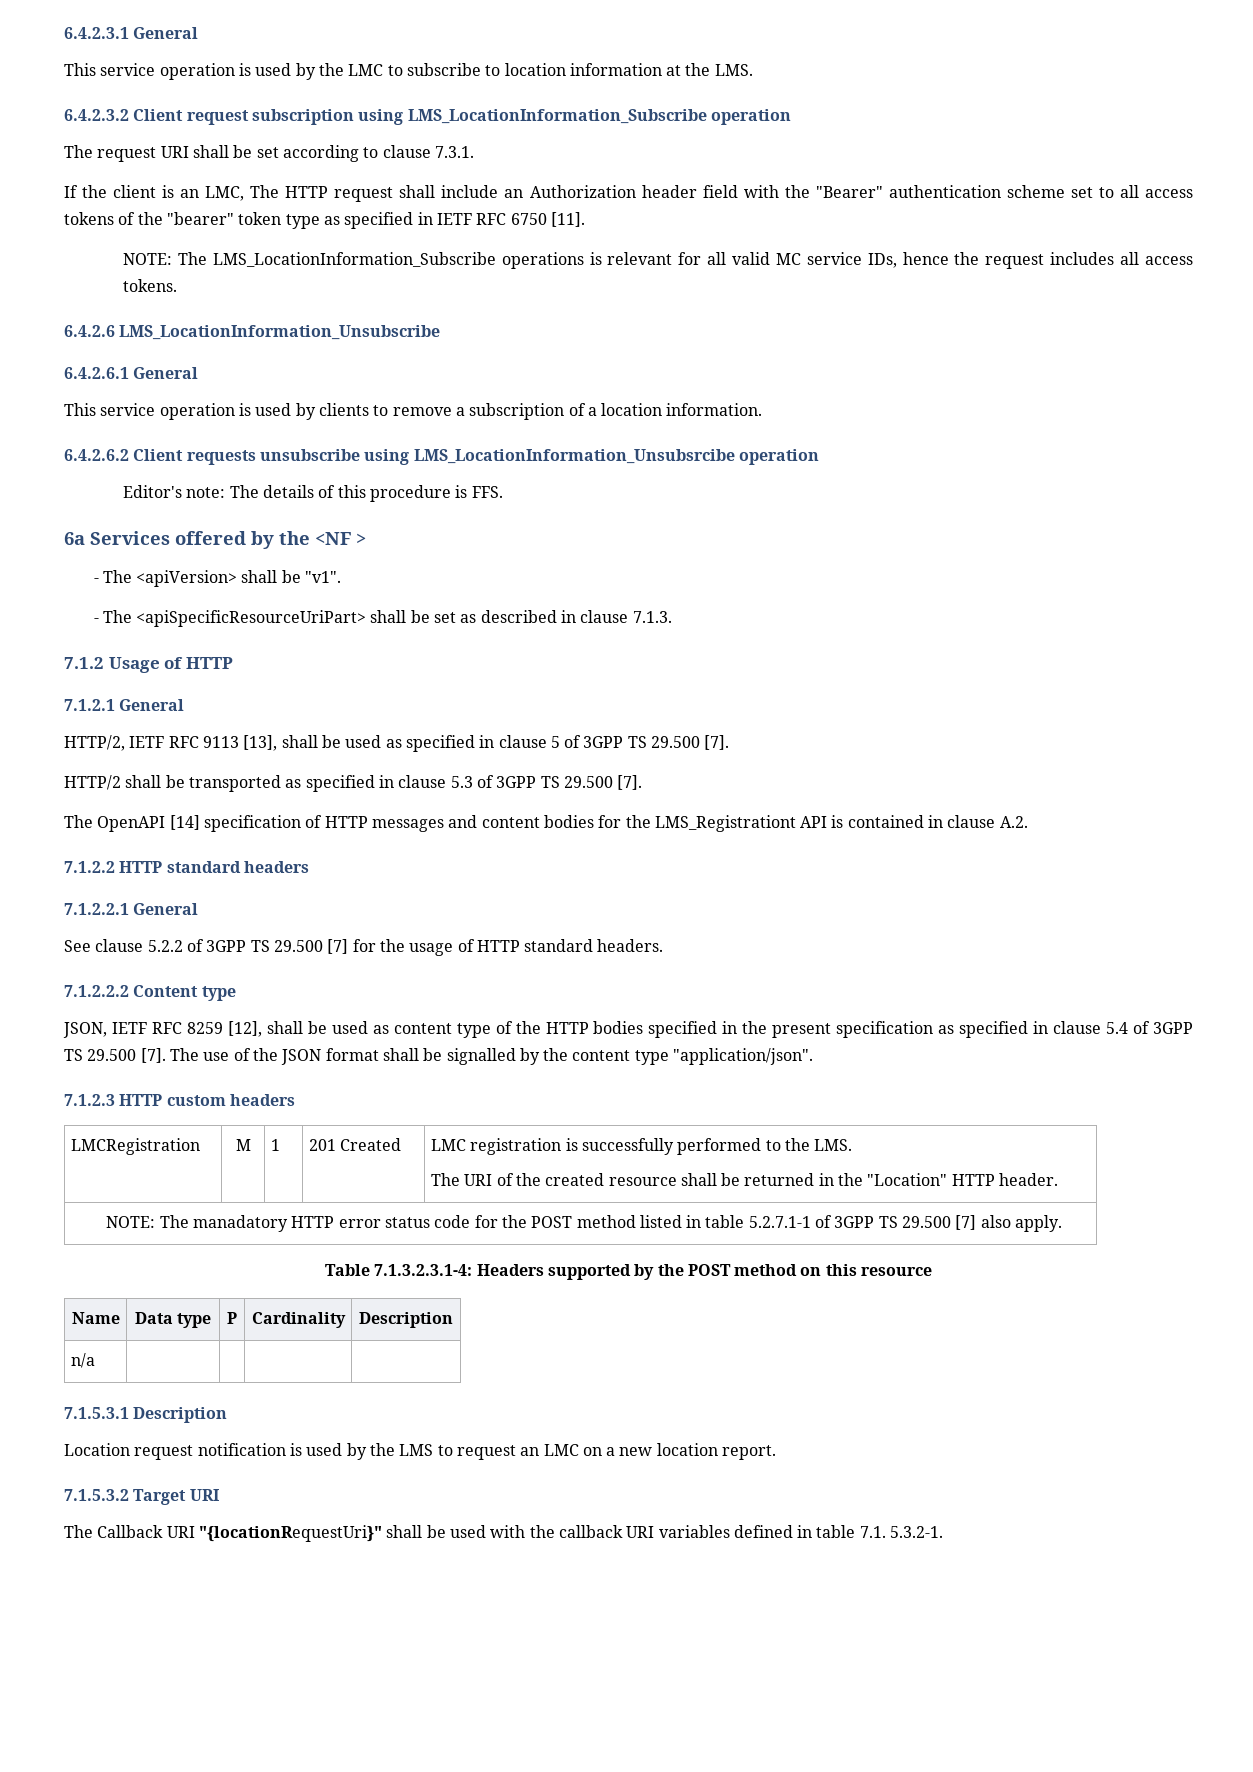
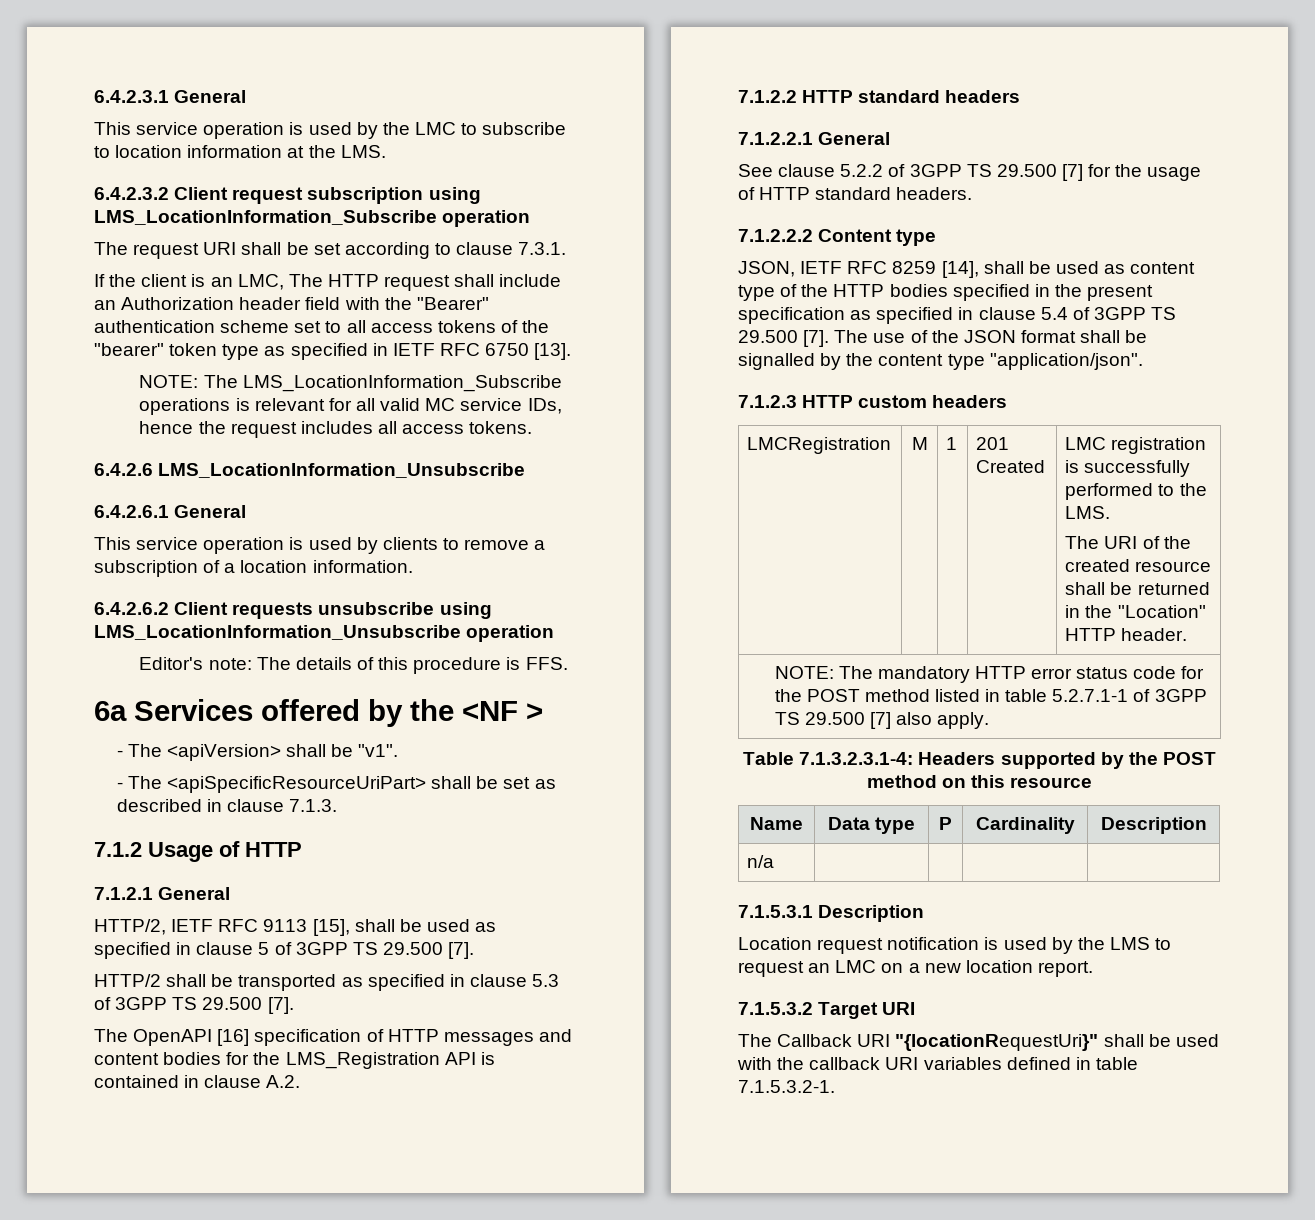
[550,212,585,227] [11]. -> [534,343,572,360] [13].
[413,449,735,464] LMS_LocationInformation_Unsubsrcibe -> [94,625,461,640] LMS_LocationInformation_Unsubscribe
[243,735,278,751] [13], -> [312,919,350,936] [15],
[169,815,200,830] [14] -> [217,1029,250,1046] [16]
[654,815,796,832] LMS_Registrationt -> [285,1052,440,1069] LMS_Registration
[227,1021,262,1037] [12], -> [941,261,979,278] [14],
[192,1215,288,1232] manadatory -> [877,666,970,683] mandatory
[859,1526,944,1538] 7.1. 5.3.2-1. -> [738,1080,835,1093] 7.1.5.3.2-1.

